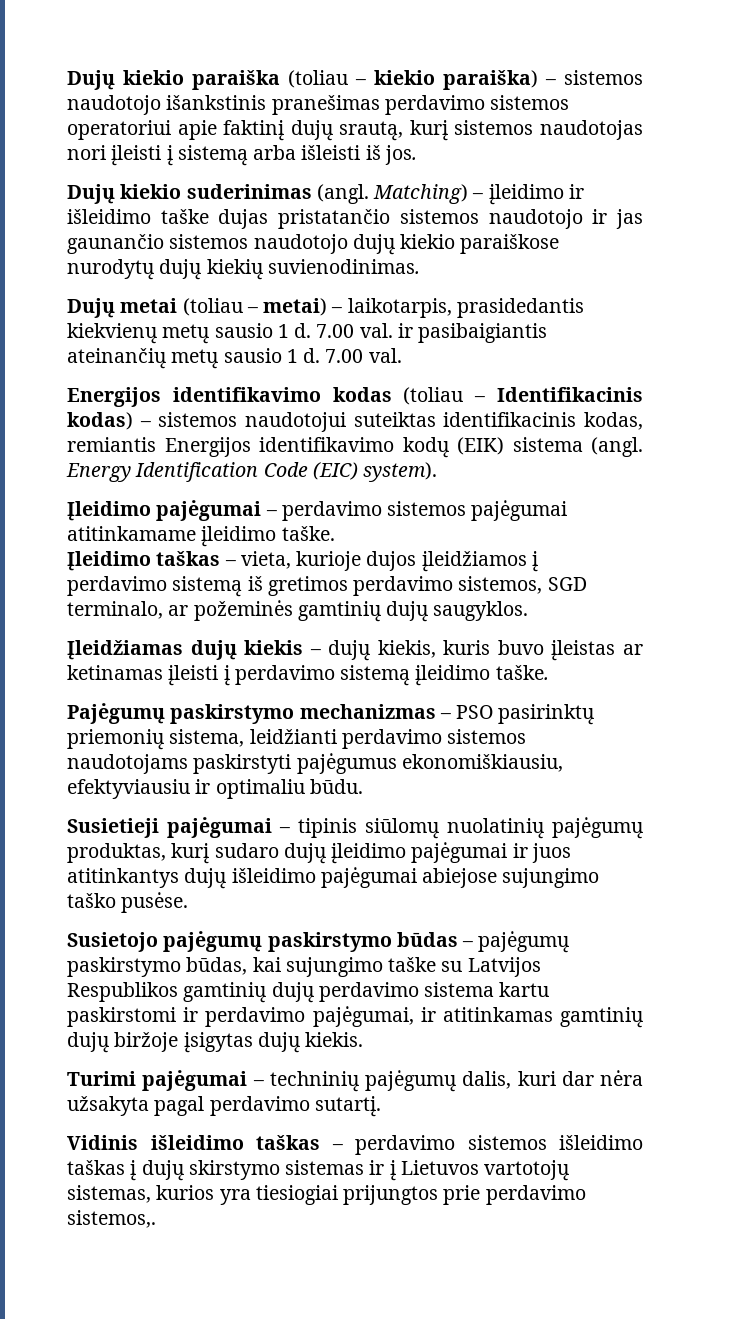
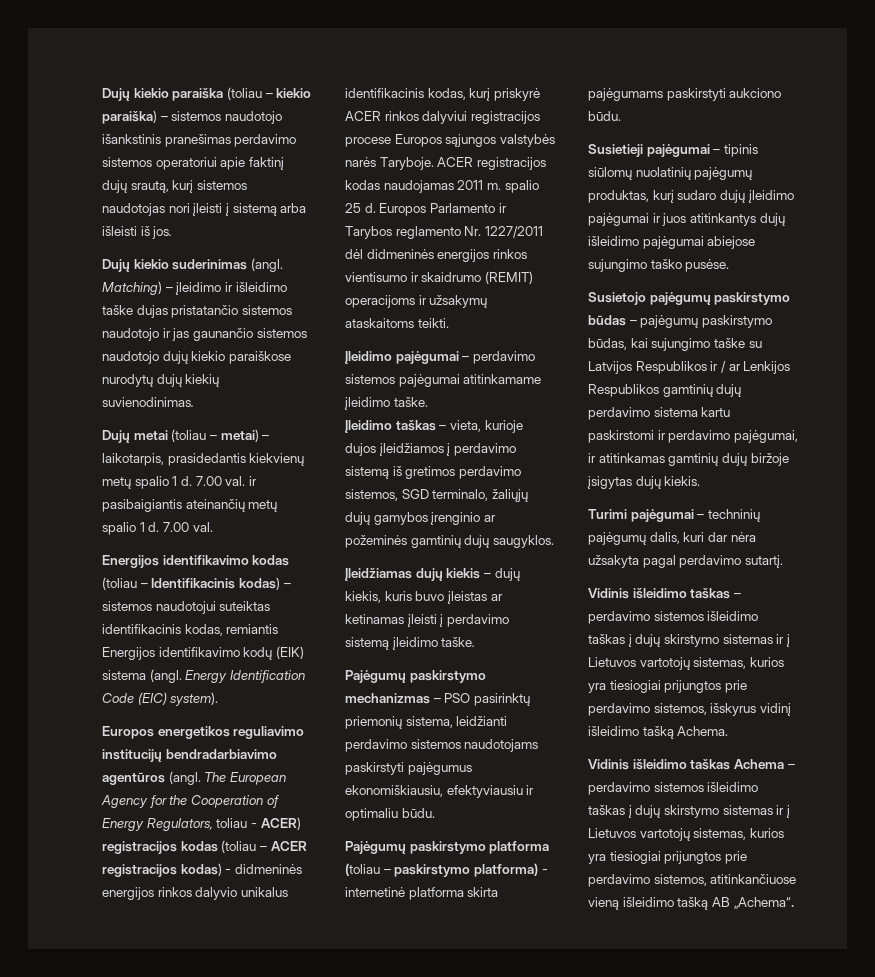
[214,323,273,338] sausio -> [134,476,169,489] spalio
[223,348,282,363] sausio -> [102,522,136,535] spalio
(438, 472) none -> [102,726,305,739] [102,749,277,762] [102,771,286,785] [101,795,279,808] [102,817,301,831] [102,840,307,854] [102,863,302,877] [102,887,288,900] [345,88,540,101] [345,111,540,124] [345,134,555,147] [345,157,546,170] [345,180,539,193] [345,203,507,216] [345,226,543,239] [345,249,527,262] [345,271,533,284] [345,295,488,308] [345,318,449,328] // Europos energetikos reguliavimo institucijų bendradarbiavimo agentūros (angl. The European Agency for the Cooperation of Energy Regulators, toliau - ACER) registracijos kodas (toliau – ACER registracijos kodas) - didmeninės energijos rinkos dalyvio unikalus identifikacinis kodas, kurį priskyrė ACER rinkos dalyviui registracijos procese Europos sąjungos valstybės narės Taryboje. ACER registracijos kodas naudojamas 2011 m. spalio 25 d. Europos Parlamento ir Tarybos reglamento Nr. 1227/2011 dėl didmeninės energijos rinkos vientisumo ir skaidrumo (REMIT) operacijoms ir užsakymų ataskaitoms teikti.
(163, 610) none -> [491,489,528,502] [345,512,481,525] žaliųjų dujų gamybos įrenginio
(363, 786) none -> [345,841,550,854] [345,863,548,877] [345,887,499,900] [588,88,782,101] [588,111,621,121] // Pajėgumų paskirstymo platforma (toliau – paskirstymo platforma) - internetinė platforma skirta pajėgumams paskirstyti aukciono būdu.
(178, 992) none -> [710,361,791,374] [588,384,659,397] ir / ar Lenkijos Respublikos
[67,1210,156,1228] sistemos,. -> [653,703,791,716] [588,726,729,739] [588,759,795,770] [588,782,759,795] [588,805,790,818] [588,828,784,841] [588,851,747,864] [588,874,797,887] [588,897,794,910] sistemos, išskyrus vidinį išleidimo tašką Achema. // Vidinis išleidimo taškas Achema – perdavimo sistemos išleidimo taškas į dujų skirstymo sistemas ir į Lietuvos vartotojų sistemas, kurios yra tiesiogiai prijungtos prie perdavimo sistemos, atitinkančiuose vieną išleidimo tašką AB „Achema“.

